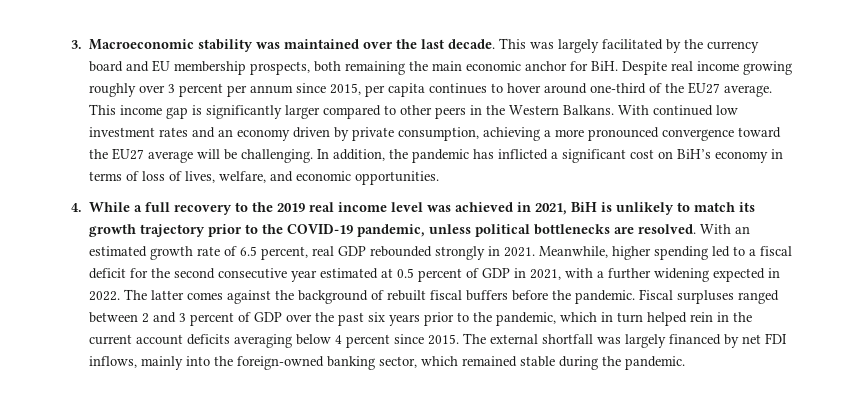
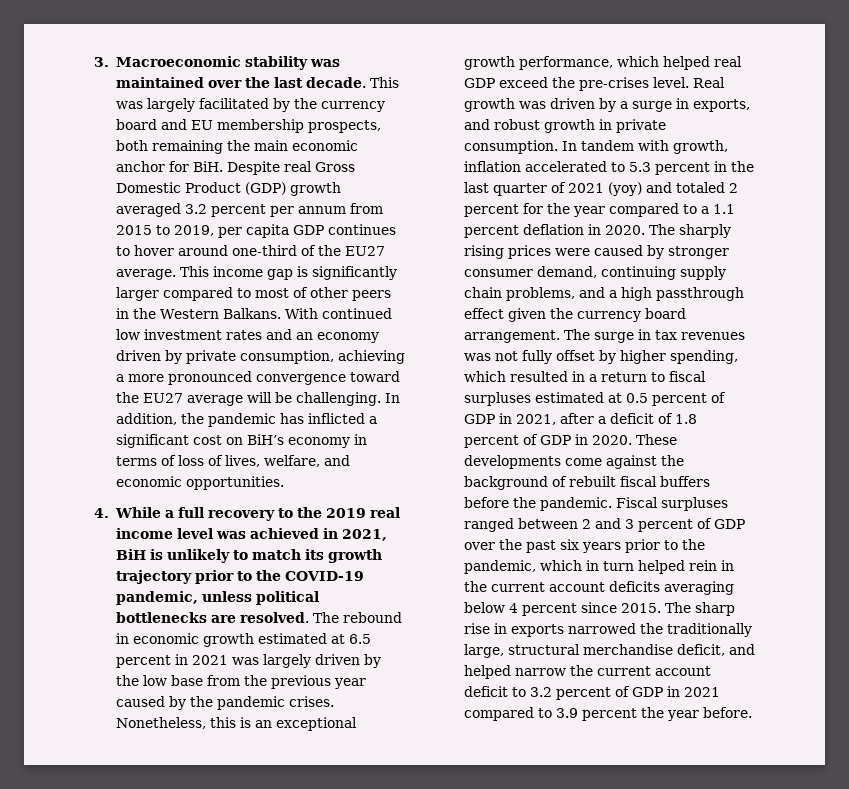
[697,61,793,75] [89,83,362,97] income growing roughly over 3 percent per annum since 2015, -> [314,162,355,172] [115,182,341,196] [115,203,383,217] [115,225,214,236] Gross Domestic Product (GDP) growth averaged 3.2 percent per annum from 2015 to 2019,
(426, 90) none -> [292,225,324,235] GDP
(397, 110) none -> [254,287,308,298] most of
[700,224,751,234] [89,246,793,260] [89,268,318,282] With an estimated growth rate of 6.5 percent, real GDP rebounded strongly in 2021. Meanwhile, higher spending led to a fiscal deficit for the second consecutive year -> [312,612,402,623] [115,633,371,647] [115,654,381,668] [115,675,366,689] [115,696,334,710] [115,717,357,731] [463,56,742,70] [463,77,725,91] [463,98,750,112] [463,119,666,133] [463,140,728,154] [463,161,754,175] [463,182,738,196] [463,203,735,217] [463,224,731,238] [463,245,729,259] [463,266,726,280] [463,287,744,301] [463,308,686,322] [463,329,745,343] [463,350,738,364] [463,371,706,382] [463,392,531,406] The rebound in economic growth estimated at 6.5 percent in 2021 was largely driven by the low base from the previous year caused by the pandemic crises. Nonetheless, this is an exceptional growth performance, which helped real GDP exceed the pre-crises level. Real growth was driven by a surge in exports, and robust growth in private consumption. In tandem with growth, inflation accelerated to 5.3 percent in the last quarter of 2021 (yoy) and totaled 2 percent for the year compared to a 1.1 percent deflation in 2020. The sharply rising prices were caused by stronger consumer demand, continuing supply chain problems, and a high passthrough effect given the currency board arrangement. The surge in tax revenues was not fully offset by higher spending, which resulted in a return to fiscal surpluses
[565,268,781,282] [89,289,224,301] with a further widening expected in 2022. The latter comes -> [559,413,697,424] [463,434,677,448] [463,455,602,469] after a deficit of 1.8 percent of GDP in 2020. These developments come
[490,333,788,348] [89,356,686,370] external shortfall was largely financed by net FDI inflows, mainly into the foreign-owned banking sector, which remained stable during the pandemic. -> [694,602,735,616] [463,623,752,637] [463,644,755,658] [463,665,711,679] [463,686,720,700] [463,707,752,721] sharp rise in exports narrowed the traditionally large, structural merchandise deficit, and helped narrow the current account deficit to 3.2 percent of GDP in 2021 compared to 3.9 percent the year before.

